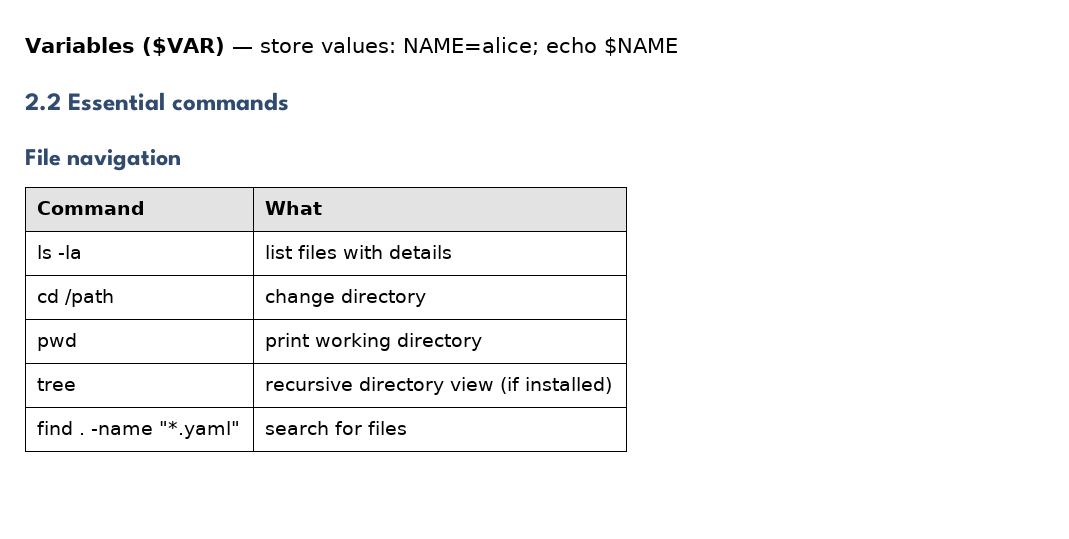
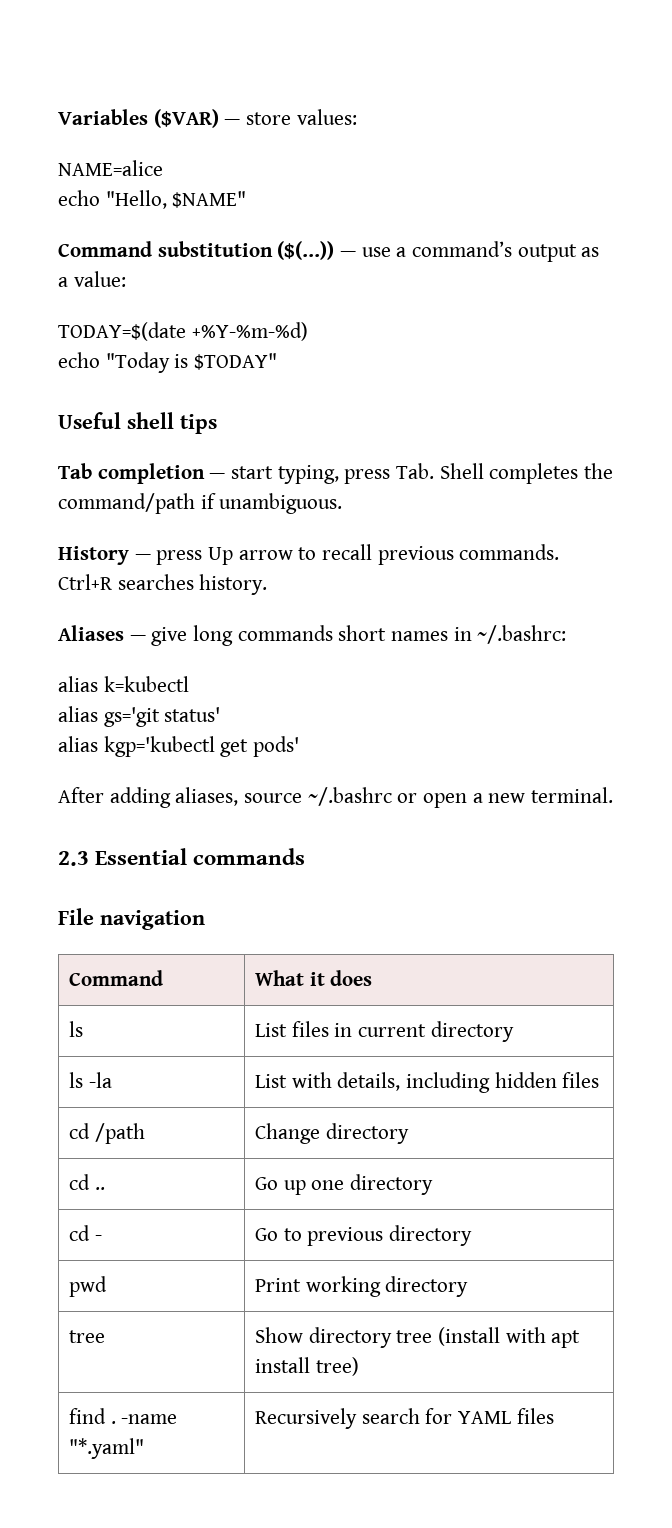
[402,37,678,56] [25,93,61,111] NAME=alice; echo $NAME // 2.2 -> [58,160,163,176] [58,190,247,209] [58,241,600,262] [58,271,126,287] [58,322,308,341] [58,352,278,373] [58,412,217,434] [58,463,614,484] [58,493,343,514] [58,544,560,565] [58,574,268,595] [58,625,567,646] [58,676,189,692] [58,706,221,727] [58,736,300,757] [58,787,614,808] [58,851,89,866] // NAME=alice // echo "Hello, $NAME" // Command substitution ($(...)) — use a command’s output as a value: // TODAY=$(date +%Y-%m-%d) // echo "Today is $TODAY" // Useful shell tips // Tab completion — start typing, press Tab. Shell completes the command/path if unambiguous. // History — press Up arrow to recall previous commands. Ctrl+R searches history. // Aliases — give long commands short names in ~/.bashrc: // alias k=kubectl // alias gs='git status' // alias kgp='kubectl get pods' // After adding aliases, source ~/.bashrc or open a new terminal. // 2.3
[36,245,82,259] [264,245,452,259] // ls -la | list files with details -> [309,970,373,986] [69,1021,84,1037] [255,1021,514,1042] [69,1072,112,1088] [255,1072,600,1093] it does // ls | List files in current directory // ls -la | List with details, including hidden files
[264,289,335,307] change -> [255,1123,409,1144] [69,1174,105,1190] [255,1174,434,1195] [69,1225,102,1241] [255,1227,384,1246] Change directory // cd .. | Go up one directory // cd - | Go to previous
[264,333,309,351] print -> [255,1278,302,1292] Print
[264,377,612,395] recursive directory view (if installed) -> [255,1327,581,1348] [255,1357,359,1376] Show directory tree (install with apt install tree)
(240, 430) none -> [255,1408,358,1429] Recursively
(362, 428) none -> [458,1411,512,1424] YAML

